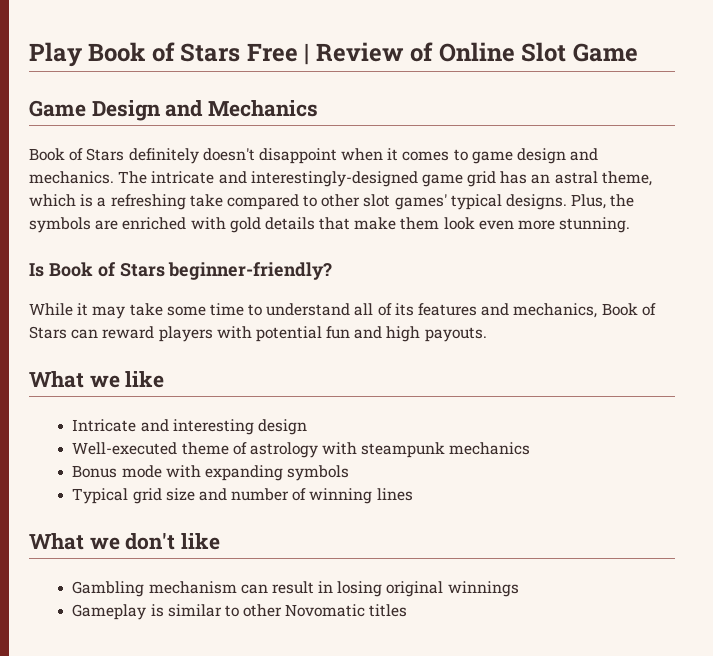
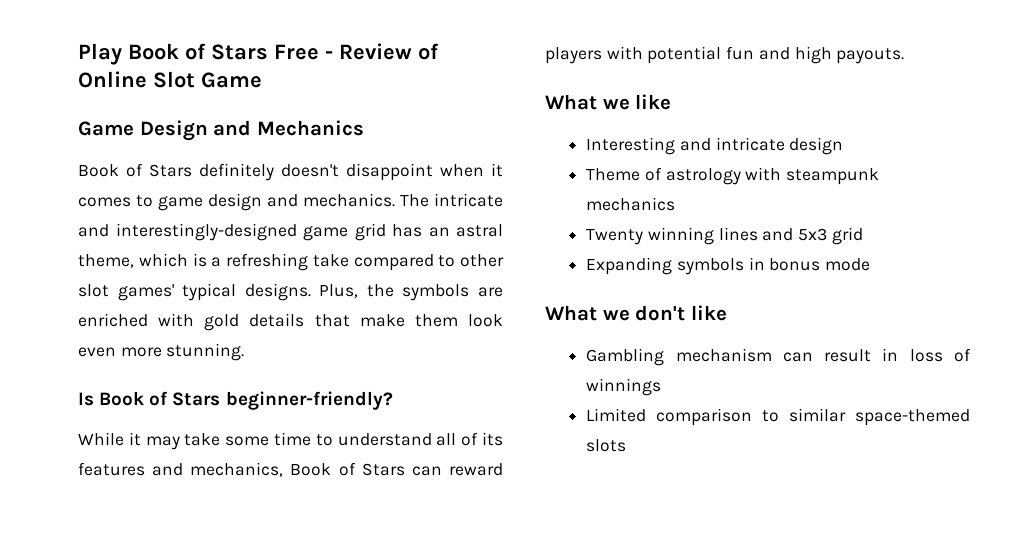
[304,43,310,65] | -> [325,51,333,59] -
[72,419,254,435] Intricate and interesting -> [586,137,785,155] Interesting and intricate
[72,442,229,455] Well-executed theme -> [586,168,641,181] Theme
[72,465,350,481] [72,488,413,504] Bonus mode with expanding symbols // Typical grid size and number of winning lines -> [586,227,863,245] [586,257,871,275] Twenty winning lines and 5x3 grid // Expanding symbols in bonus mode
[337,581,444,597] losing original -> [909,348,971,362] loss of
[72,604,408,620] Gameplay is similar to other Novomatic titles -> [586,408,970,426] [586,439,627,452] Limited comparison to similar space-themed slots

